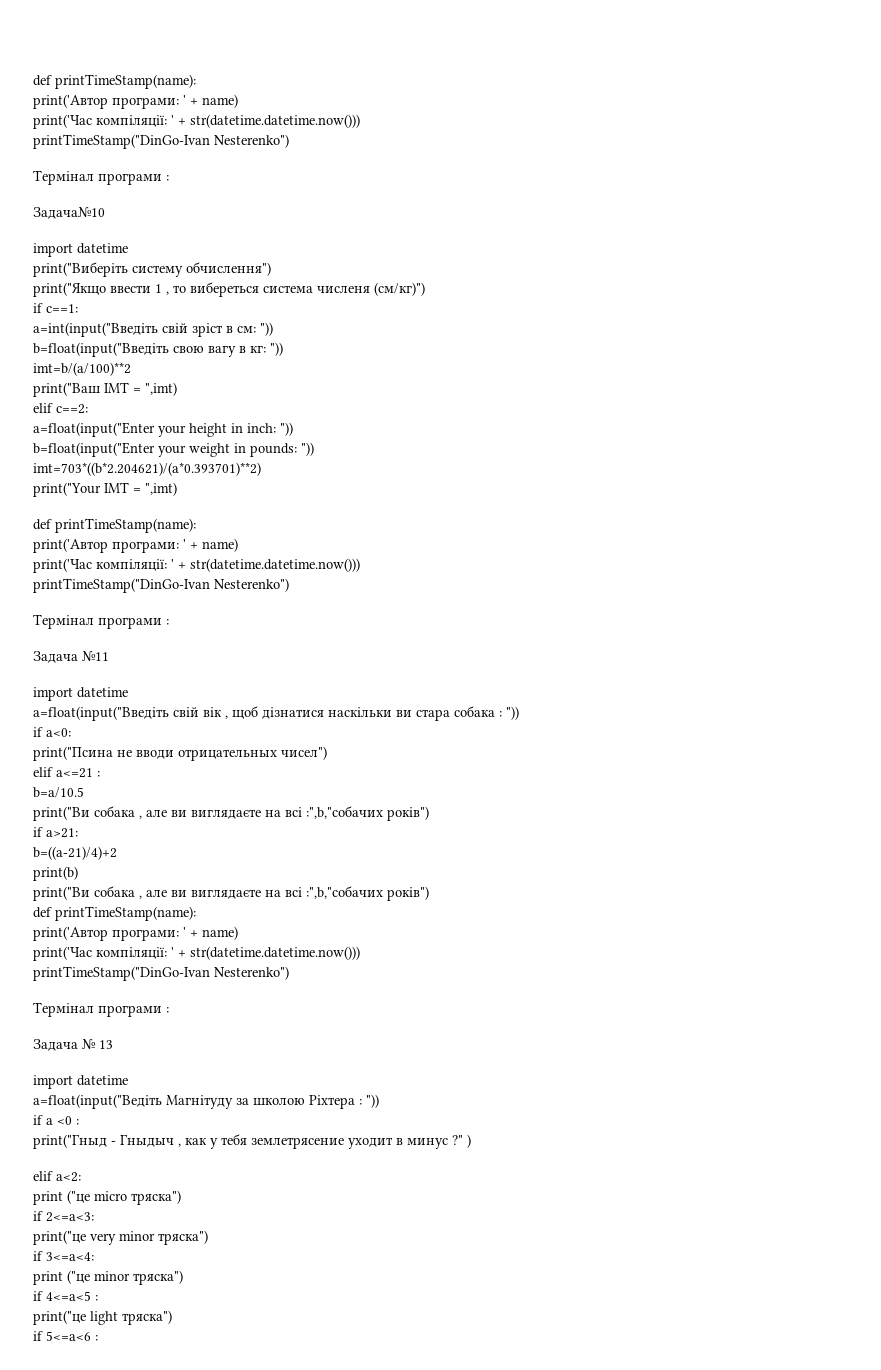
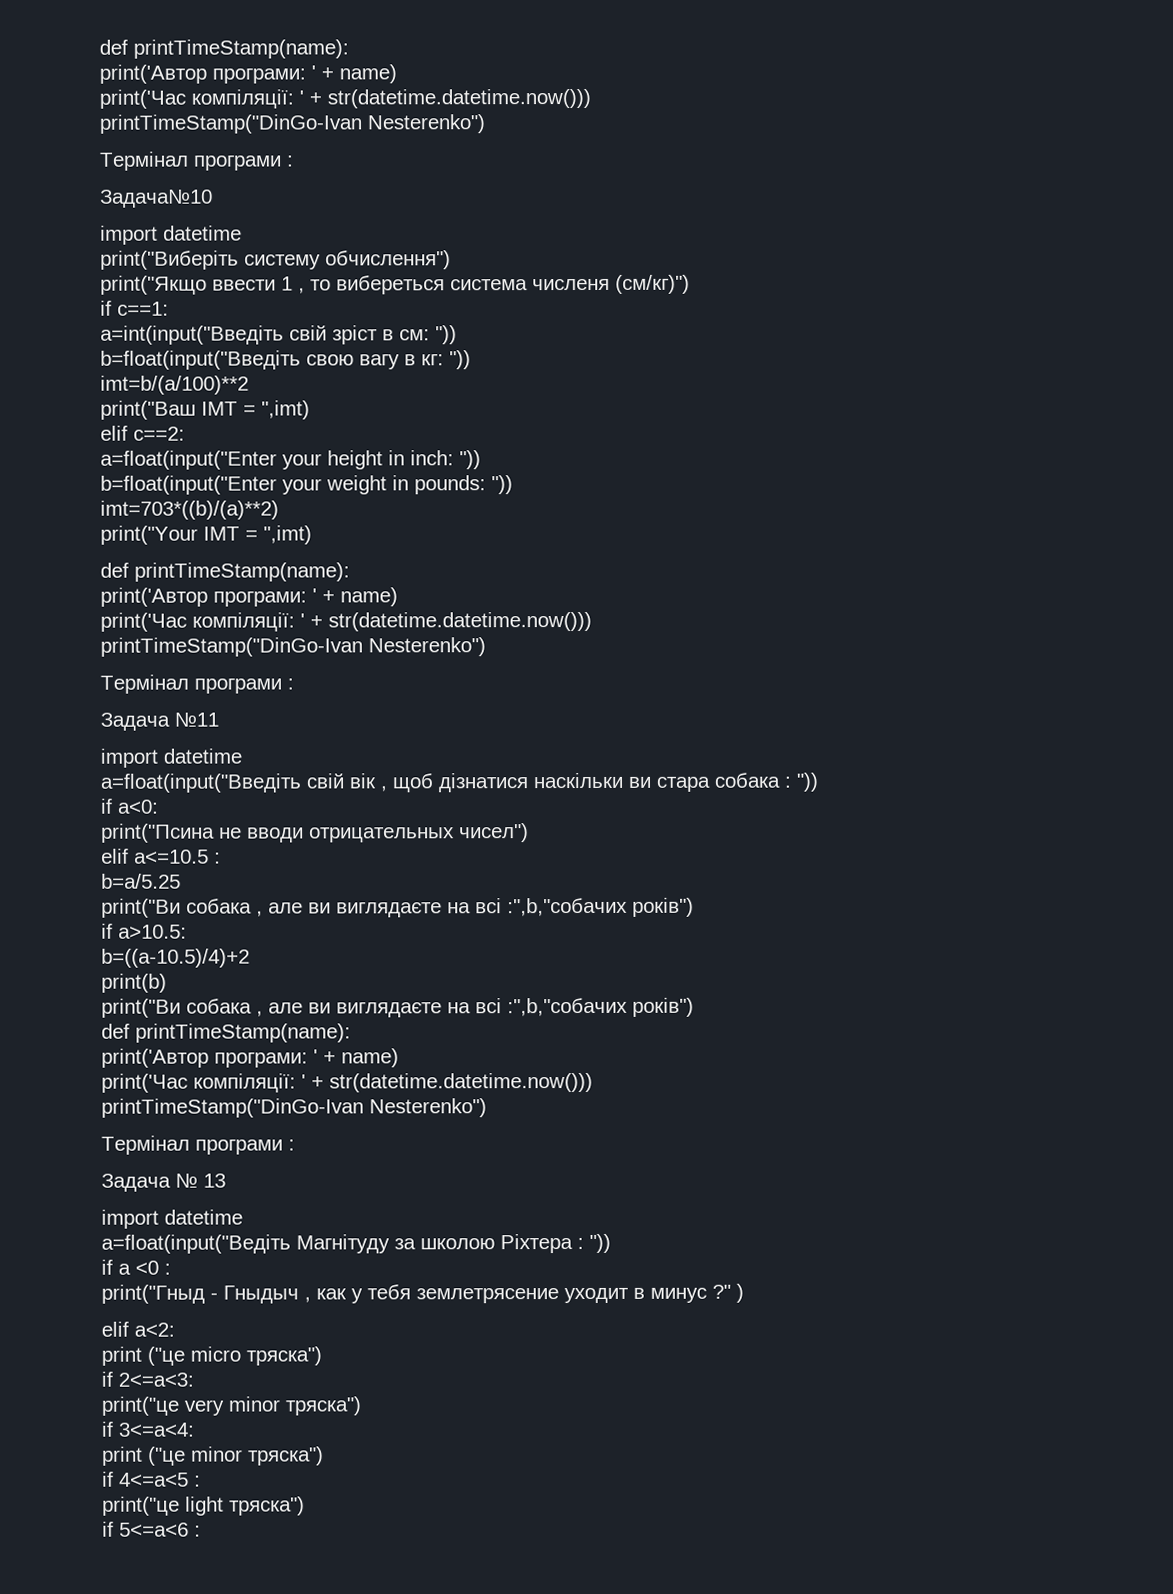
[33,462,261,476] imt=703*((b*2.204621)/(a*0.393701)**2) -> [100,500,279,520] imt=703*((b)/(a)**2)
[56,768,100,778] [33,787,84,798] a<=21 : // b=a/10.5 -> [134,849,221,864] [101,873,181,889] a<=10.5 : // b=a/5.25
[46,828,78,838] [33,846,117,860] a>21: // b=((a-21)/4)+2 -> [118,924,187,939] [101,948,250,968] a>10.5: // b=((a-10.5)/4)+2

